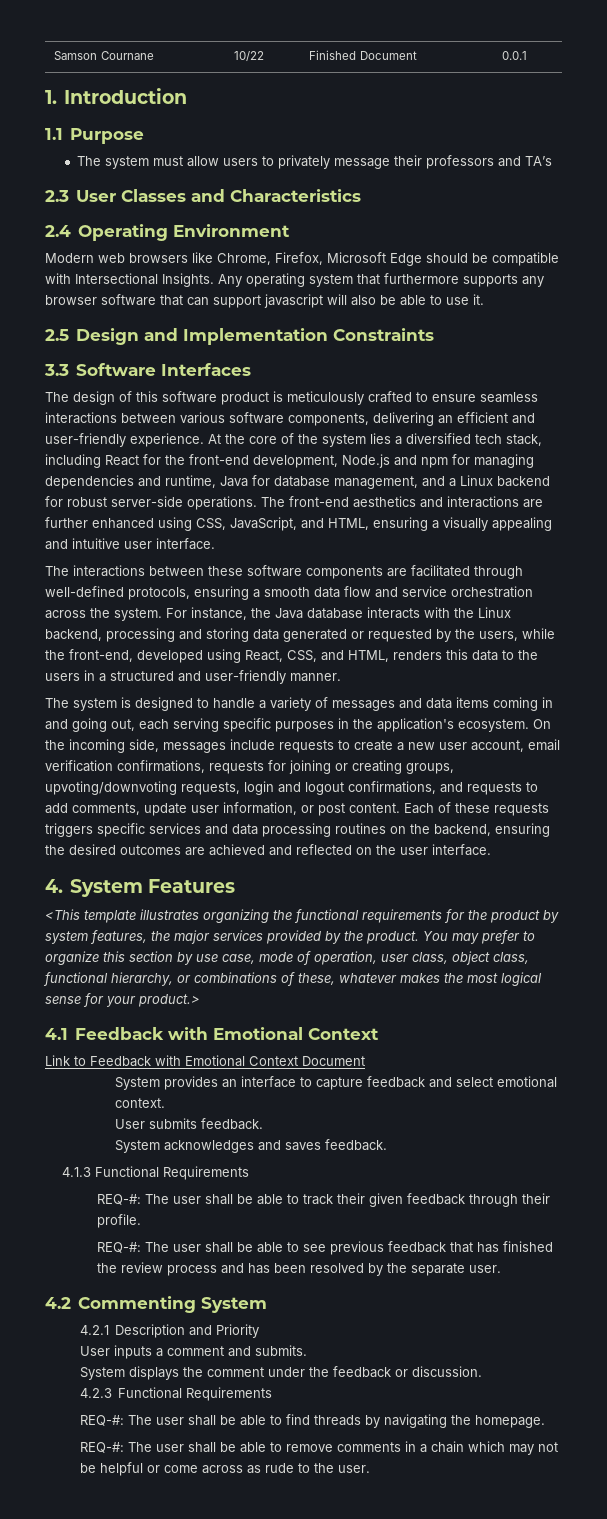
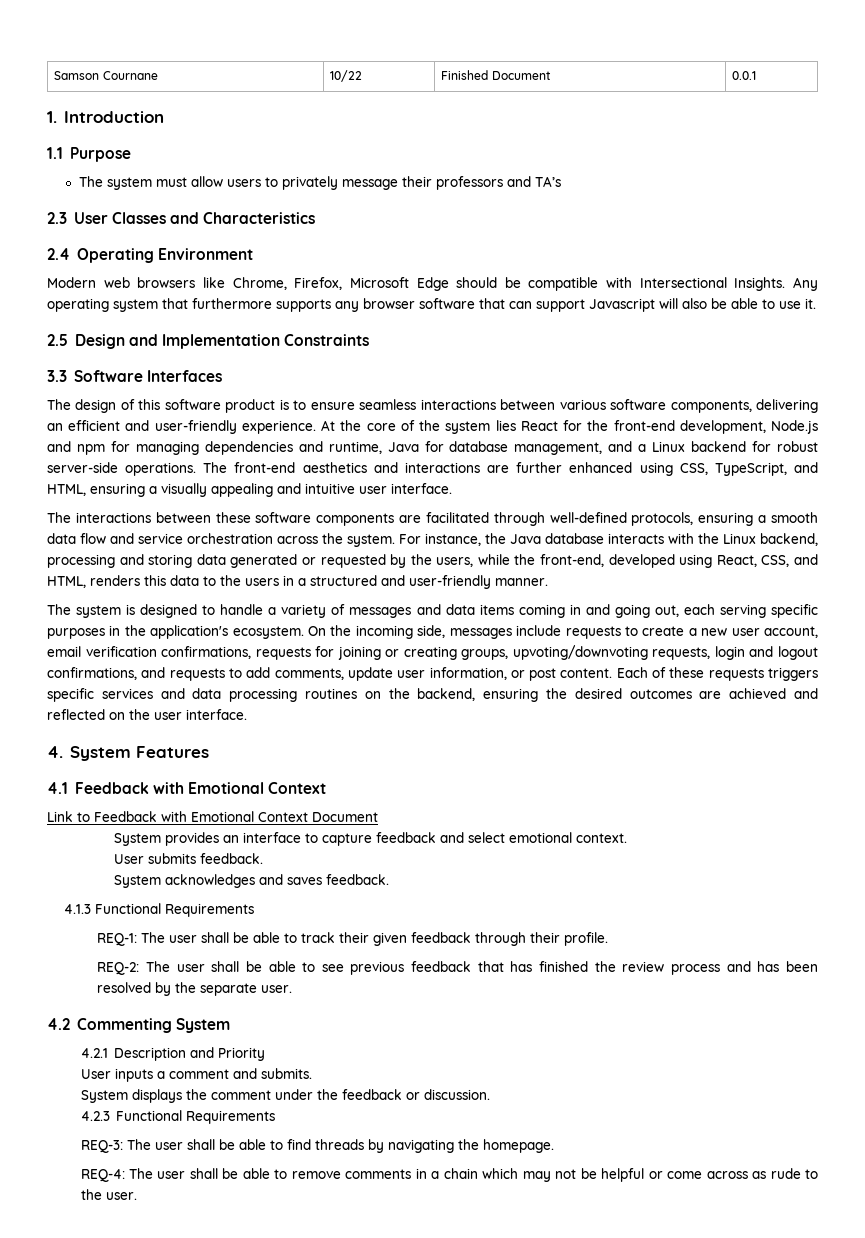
[264,294,323,308] javascript -> [589,298,655,312] Javascript
[287,391,412,405] meticulously crafted -> (289, 404) none
[395,433,542,446] [45,454,101,468] a diversified tech stack, including -> (516, 425) none
[230,517,297,531] JavaScript, -> [714,462,787,476] TypeScript,
[45,909,559,923] [45,930,535,944] [45,951,529,965] [43,972,542,986] [45,993,200,1007] // <This template illustrates organizing the functional requirements for the product by system features, the major services provided by the product. You may prefer to organize this section by use case, mode of operation, user class, object class, functional hierarchy, or combinations of these, whatever makes the most logical sense for your product.> -> (209, 752) none
[97,1194,142,1205] REQ-#: -> [97,933,138,946] REQ-1:
[97,1242,142,1253] REQ-#: -> [97,962,140,975] REQ-2:
[79,1415,124,1426] REQ-#: -> [80,1140,123,1153] REQ-3:
[79,1442,124,1453] REQ-#: -> [80,1169,125,1182] REQ-4:

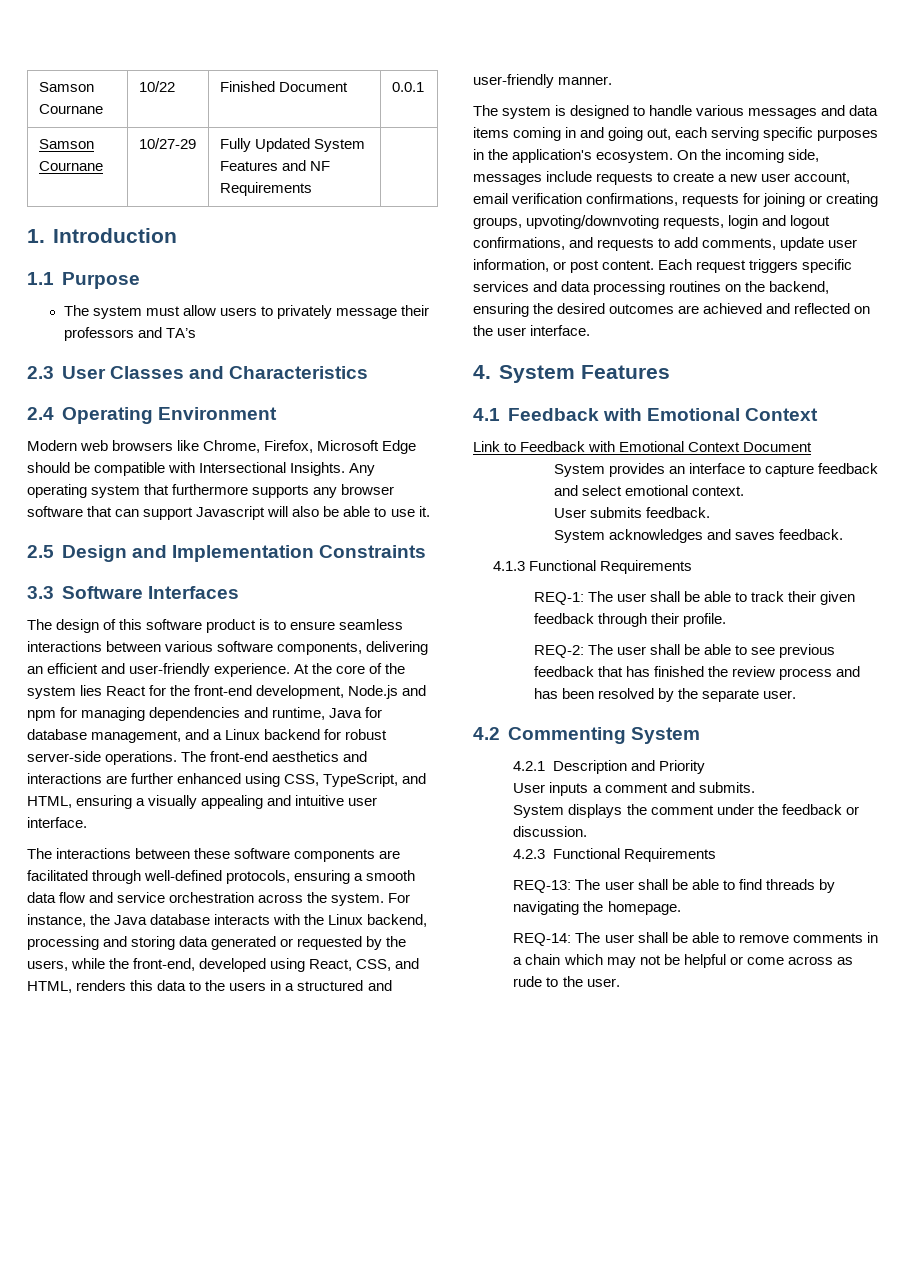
(757, 75) none -> [38,139,94,149] [38,161,103,171] [138,138,196,149] [219,138,365,152] [219,160,330,171] [219,182,312,196] // Samson Cournane | 10/27-29 | Fully Updated System Features and NF Requirements |
[268,604,346,618] a variety of -> [696,105,745,116] various
[652,667,764,681] of these requests -> [696,260,747,273] request
[80,1140,123,1153] REQ-3: -> [513,880,572,893] REQ-13:
[80,1169,125,1182] REQ-4: -> [513,933,572,946] REQ-14:

